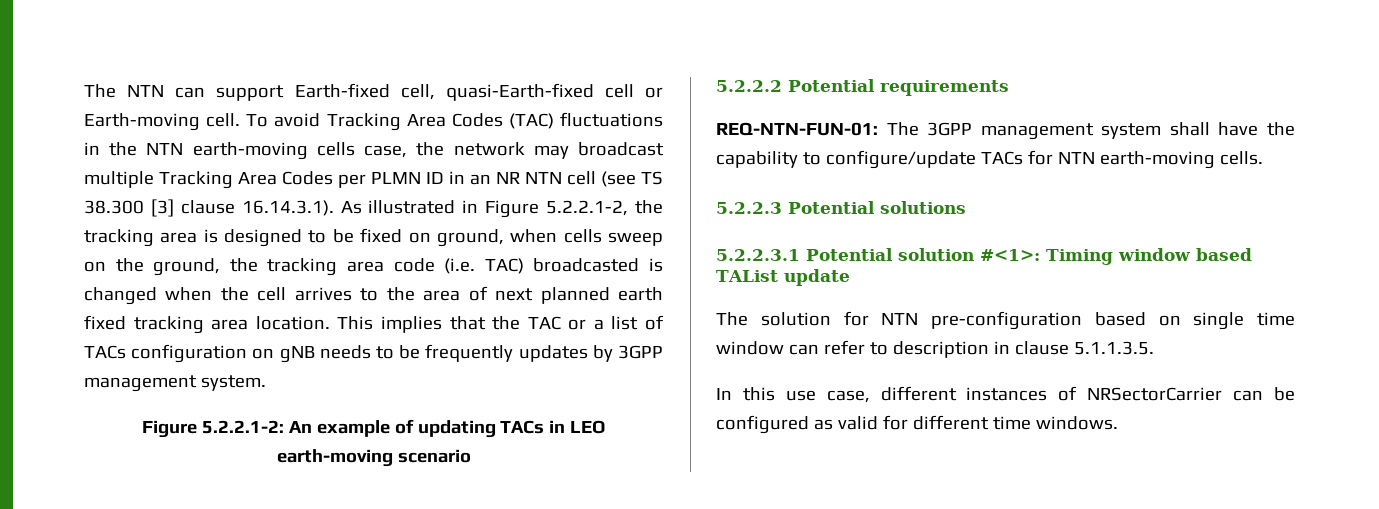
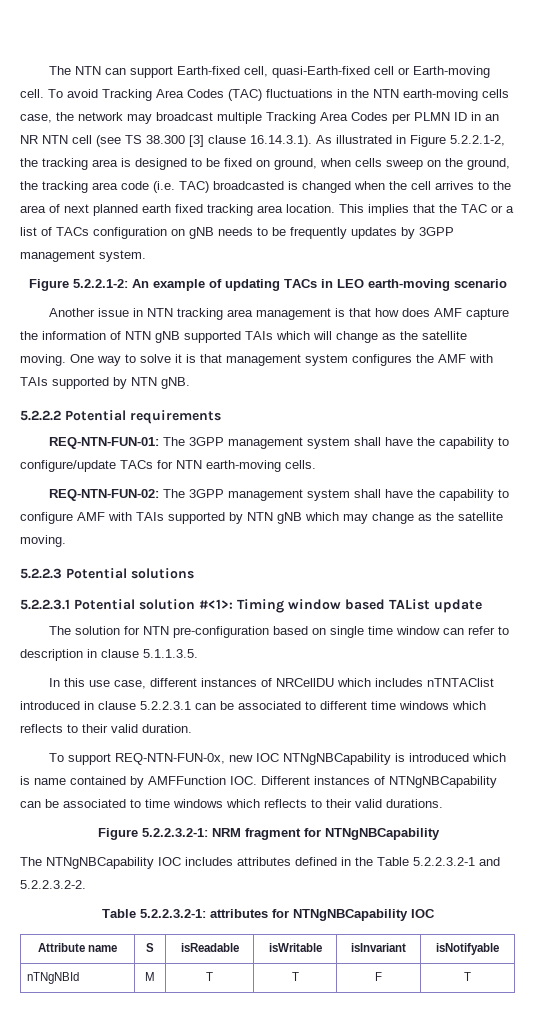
(471, 456) none -> [49,308,510,320] [20,331,467,343] [20,354,493,366] [20,377,190,389] // Another issue in NTN tracking area management is that how does AMF capture the information of NTN gNB supported TAIs which will change as the satellite moving. One way to solve it is that management system configures the AMF with TAIs supported by NTN gNB.
(1263, 158) none -> [49,489,510,501] [20,512,503,524] [20,535,66,547] // REQ-NTN-FUN-02: The 3GPP management system shall have the capability to configure AMF with TAIs supported by NTN gNB which may change as the satellite moving.
[1087,387,1295,401] [716,415,1118,434] NRSectorCarrier can be configured as valid for different time windows. -> [276,678,495,687] [20,701,486,710] [20,724,192,733] [49,753,507,765] [20,776,497,788] [20,799,443,808] [97,828,440,840] [20,857,500,869] [20,880,86,889] [102,909,435,921] [37,943,118,952] [146,943,154,952] [180,943,239,952] [268,943,322,952] [351,943,406,952] [436,943,499,955] [27,972,80,984] [145,972,155,981] [206,972,213,981] [291,972,299,981] [375,972,382,981] [464,972,471,981] NRCellDU which includes nTNTAClist introduced in clause 5.2.2.3.1 can be associated to different time windows which reflects to their valid duration. // To support REQ-NTN-FUN-0x, new IOC NTNgNBCapability is introduced which is name contained by AMFFunction IOC. Different instances of NTNgNBCapability can be associated to time windows which reflects to their valid durations. // Figure 5.2.2.3.2-1: NRM fragment for NTNgNBCapability // The NTNgNBCapability IOC includes attributes defined in the Table 5.2.2.3.2-1 and 5.2.2.3.2-2. // Table 5.2.2.3.2-1: attributes for NTNgNBCapability IOC // Attribute name | S | isReadable | isWritable | isInvariant | isNotifyable // nTNgNBId | M | T | T | F | T

